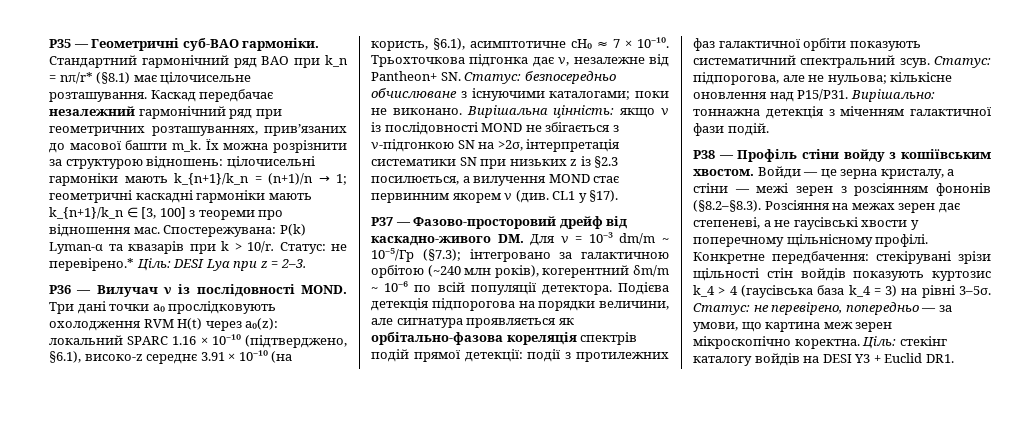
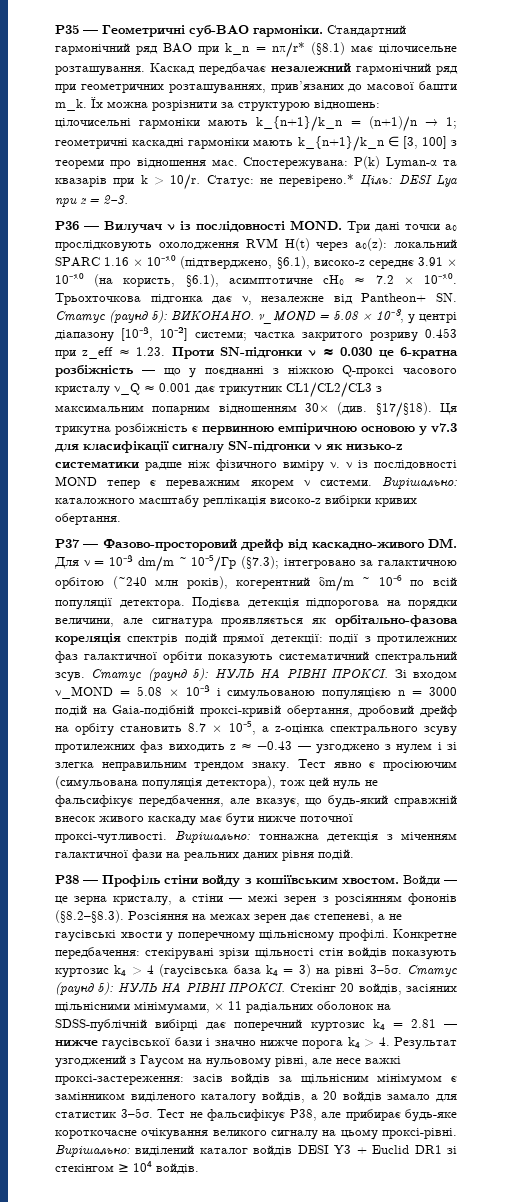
[613,39,620,48] 7 -> [375,275,394,284] 7.2
[464,71,616,84] [371,88,669,101] [371,105,669,118] [371,122,619,135] [371,139,621,152] [371,156,619,169] [371,174,620,186] [371,190,619,203] Статус: безпосередньо обчислюване з існуючими каталогами; поки не виконано. Вирішальна цінність: якщо ν із послідовності MOND не збігається з ν-підгонкою SN на >2σ, інтерпретація систематики SN при низьких z із §2.3 посилюється, а вилучення MOND стає первинним якорем ν (див. CL1 у §17). -> [55,309,457,324] [55,327,457,342] [55,347,458,359] [55,365,457,378] [55,382,382,398] [55,402,457,418] [55,423,457,436] [55,441,403,453] [55,459,457,472] [55,476,457,489] [55,495,417,508] [55,513,121,525] Статус (раунд 5): ВИКОНАНО. ν_MOND = 5.08 × 10⁻³, у центрі діапазону [10⁻³, 10⁻²] системи; частка закритого розриву 0.453 при z_eff ≈ 1.23. Проти SN-підгонки ν ≈ 0.030 це 6-кратна розбіжність — що у поєднанні з ніжкою Q-проксі часового кристалу ν_Q ≈ 0.001 дає трикутник CL1/CL2/CL3 з максимальним попарним відношенням 30× (див. §17/§18). Ця трикутна розбіжність є первинною емпіричною основою у v7.3 для класифікації сигналу SN-підгонки ν як низько-z систематики радше ніж фізичного виміру ν. ν із послідовності MOND тепер є переважним якорем ν системи. Вирішально: каталожного масштабу реплікація високо-z вибірки кривих обертання.
[934,56,991,68] [693,72,953,85] [693,89,849,102] Статус: підпорогова, але не нульова; кількісне оновлення над P15/P31. -> [91,668,458,681] [55,685,457,700] [55,705,457,717] [55,721,457,736] [55,741,457,754] [55,759,458,772] [55,776,378,790] [55,795,457,808] [55,813,353,826] [55,832,167,844] Статус (раунд 5): НУЛЬ НА РІВНІ ПРОКСІ. Зі входом ν_MOND = 5.08 × 10⁻³ і симульованою популяцією n = 3000 подій на Gaia-подібній проксі-кривій обертання, дробовий дрейф на орбіту становить 8.7 × 10⁻⁵, а z-оцінка спектрального зсуву протилежних фаз виходить z ≈ −0.43 — узгоджено з нулем і зі злегка неправильним трендом знаку. Тест явно є просіюючим (симульована популяція детектора), тож цей нуль не фальсифікує передбачення, але вказує, що будь-який справжній внесок живого каскаду має бути нижче поточної проксі-чутливості.
(724, 129) none -> [166,850,314,861] на реальних даних рівня
[693,285,715,297] k_4 -> [114,965,127,976] k₄
[848,285,871,297] k_4 -> [266,965,278,976] k₄
[693,302,952,315] [693,322,893,332] [693,336,947,349] [693,353,954,366] Статус: не перевірено, попередньо — за умови, що картина меж зерен мікроскопічно коректна. Ціль: стекінг каталогу войдів на DESI Y3 + Euclid DR1. -> [406,965,457,977] [55,982,458,995] [55,1001,391,1014] [55,1019,457,1032] [55,1037,457,1050] [55,1055,401,1068] [55,1073,457,1086] [55,1091,457,1104] [55,1108,457,1122] [55,1128,457,1140] [55,1145,458,1157] [55,1161,199,1174] Статус (раунд 5): НУЛЬ НА РІВНІ ПРОКСІ. Стекінг 20 войдів, засіяних щільнісними мінімумами, × 11 радіальних оболонок на SDSS-публічній вибірці дає поперечний куртозис k₄ = 2.81 — нижче гаусівської бази і значно нижче порога k₄ > 4. Результат узгоджений з Гаусом на нульовому рівні, але несе важкі проксі-застереження: засів войдів за щільнісним мінімумом є замінником виділеного каталогу войдів, а 20 войдів замало для статистик 3–5σ. Тест не фальсифікує P38, але прибирає будь-яке короткочасне очікування великого сигналу на цьому проксі-рівні. Вирішально: виділений каталог войдів DESI Y3 + Euclid DR1 зі стекінгом ≥ 10⁴ войдів.

